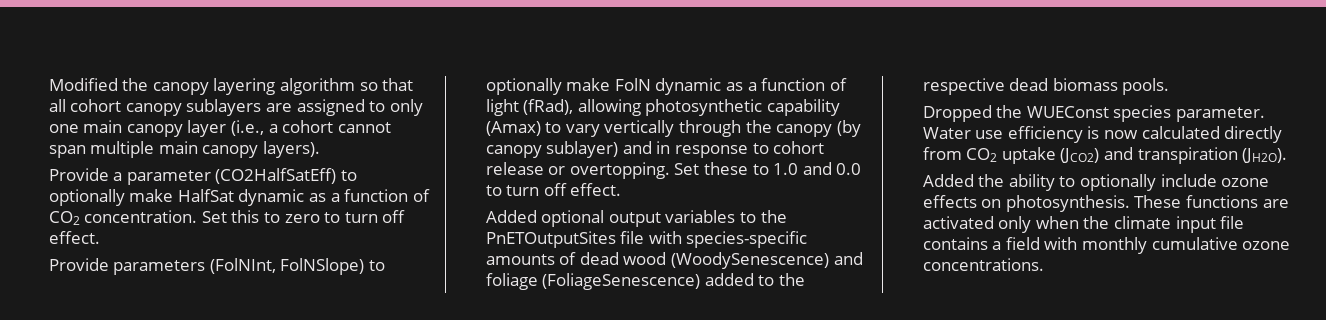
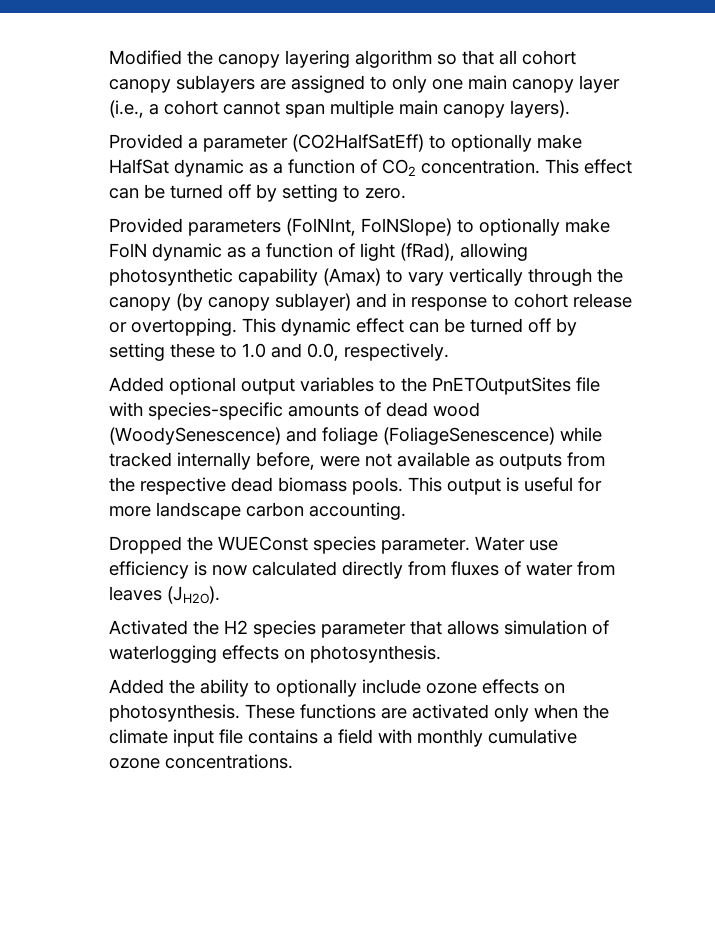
[48,168,109,181] Provide -> [108,134,183,149] Provided
[201,210,406,223] [48,231,100,244] [48,258,109,271] Set this to zero to turn off effect. // Provide -> [544,159,632,174] [108,184,406,202] [108,218,183,233] This effect can be turned off by setting to zero. // Provided
[674,162,862,175] [485,183,622,196] Set these to 1.0 and 0.0 to turn off effect. -> [241,318,577,336] [108,343,449,361] This dynamic effect can be turned off by setting these to 1.0 and 0.0, respectively.
[704,273,775,286] added to -> [559,427,602,442] [108,452,605,470] while tracked internally before, were not available as outputs from
(1170, 86) none -> [407,477,602,495] [108,502,406,520] This output is useful for more landscape carbon accounting.
[966,147,1288,164] CO2 uptake (JCO2) and transpiration (JH2O). -> [450,561,615,576] [108,586,220,604] [108,620,609,638] [108,645,441,663] fluxes of water from leaves (JH2O). // Activated the H2 species parameter that allows simulation of waterlogging effects on photosynthesis.

